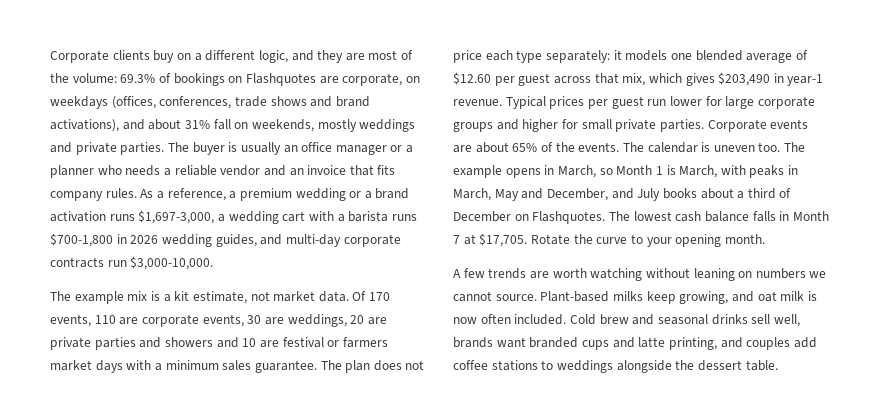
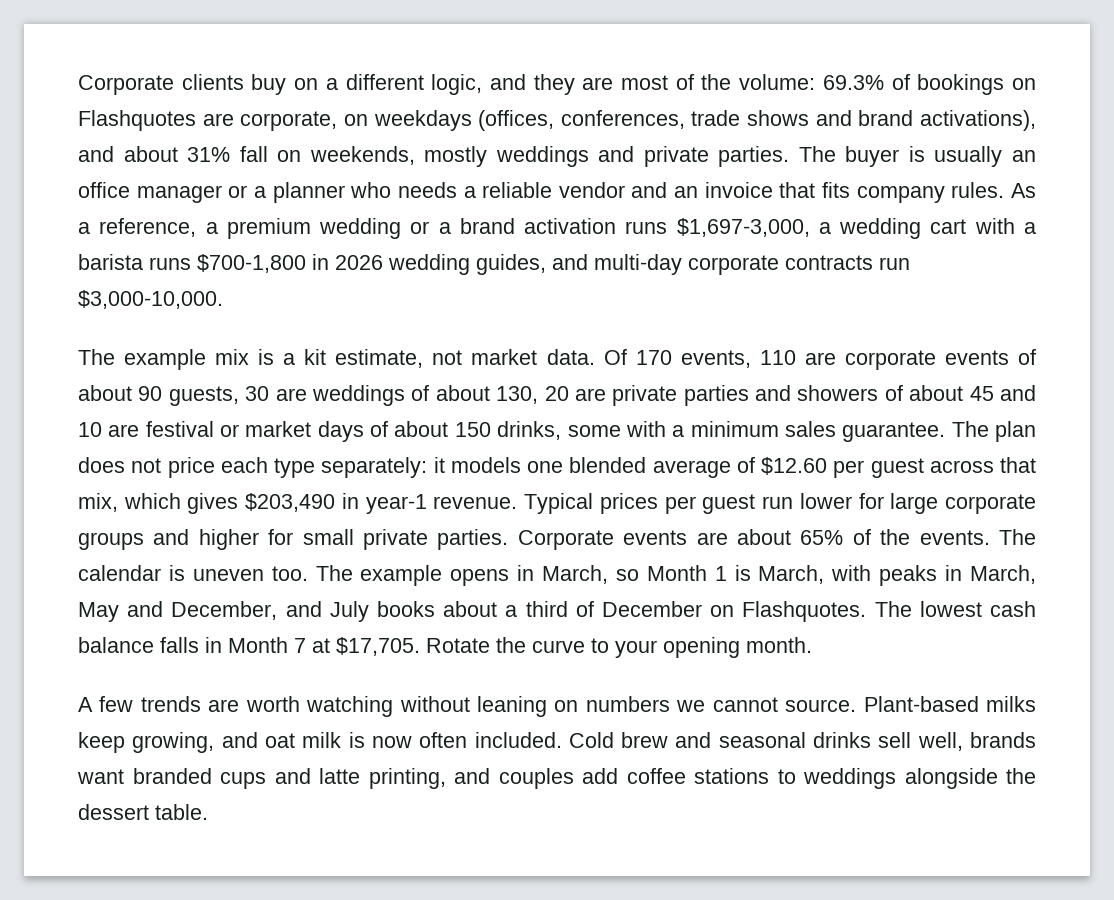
[202,314,347,327] events, 30 are weddings, -> [944,349,1036,365] [78,385,539,406] events of about 90 guests, 30 are weddings of about 130,
(213, 342) none -> [884,385,994,401] of about 45
[342,337,388,348] farmers -> (240, 430) none
(123, 366) none -> [370,421,621,440] of about 150 drinks, some

